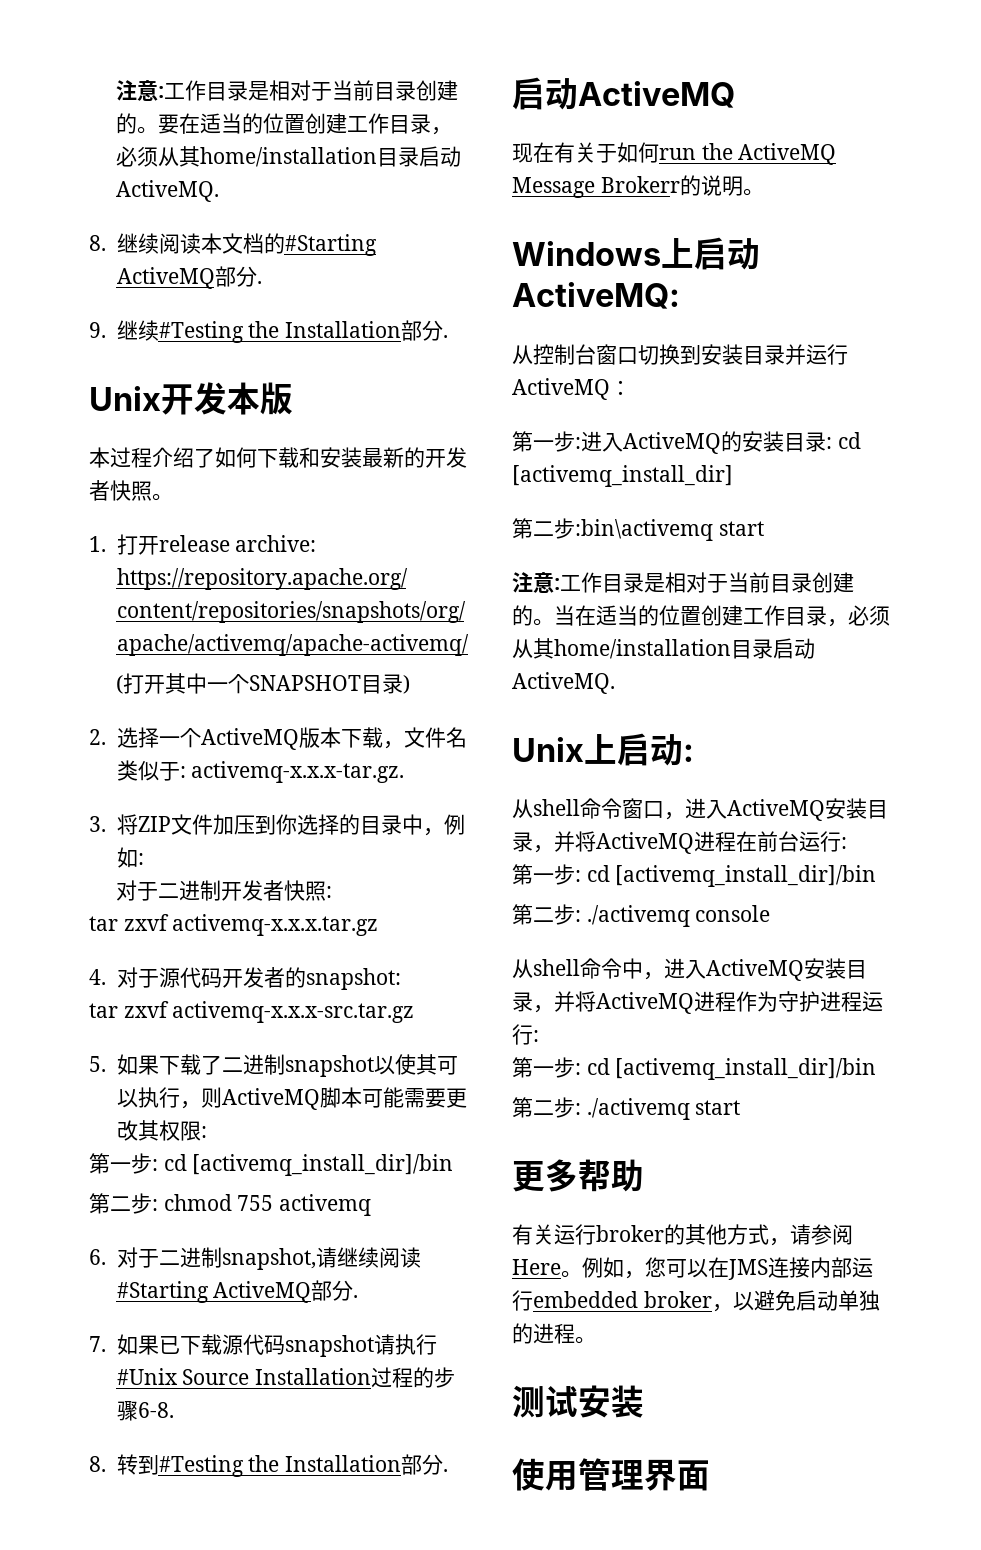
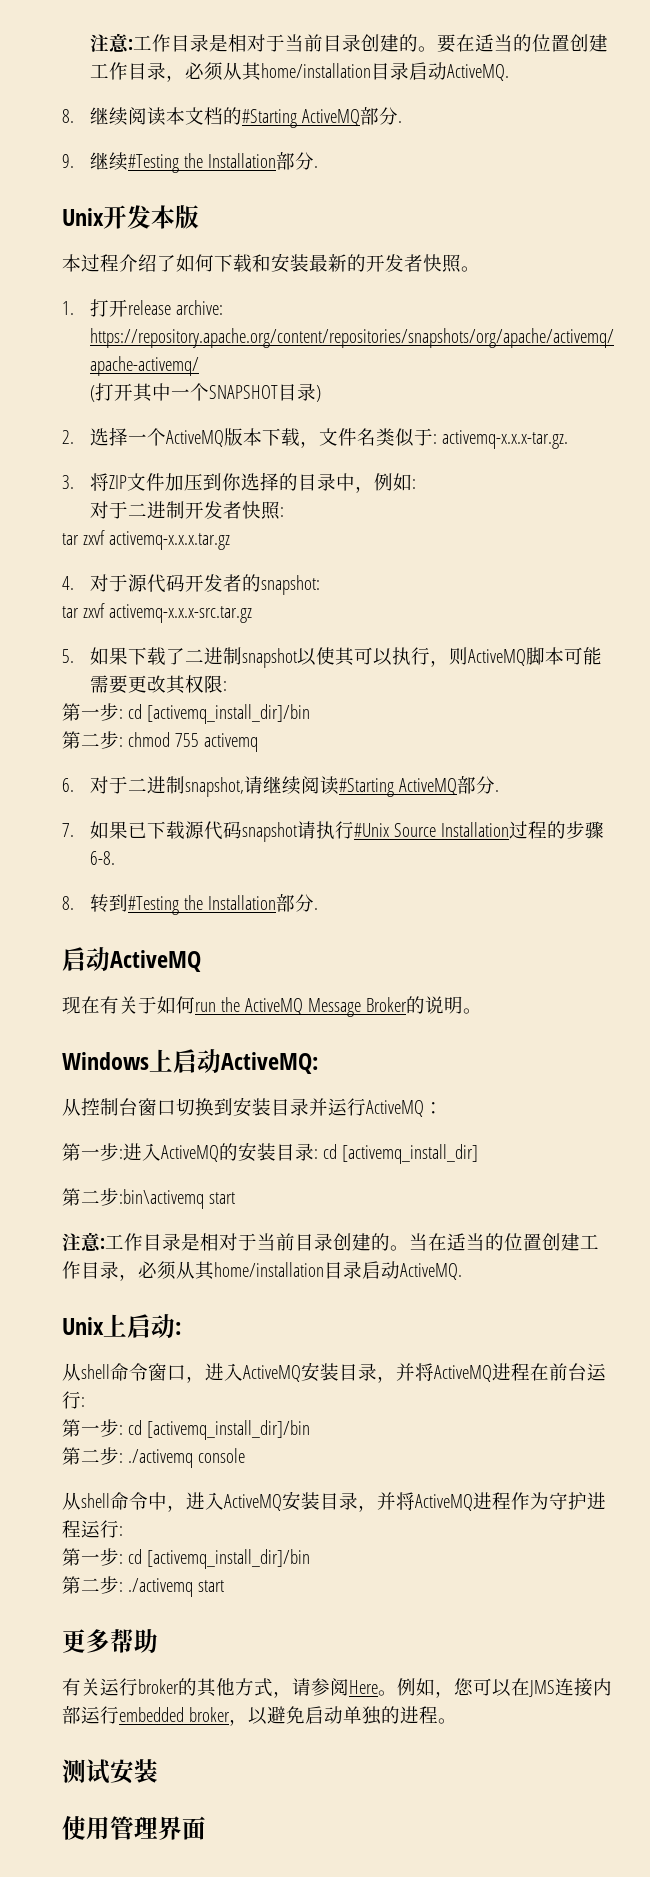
[600,176,680,193] Brokerr -> [365,997,407,1012] Broker

